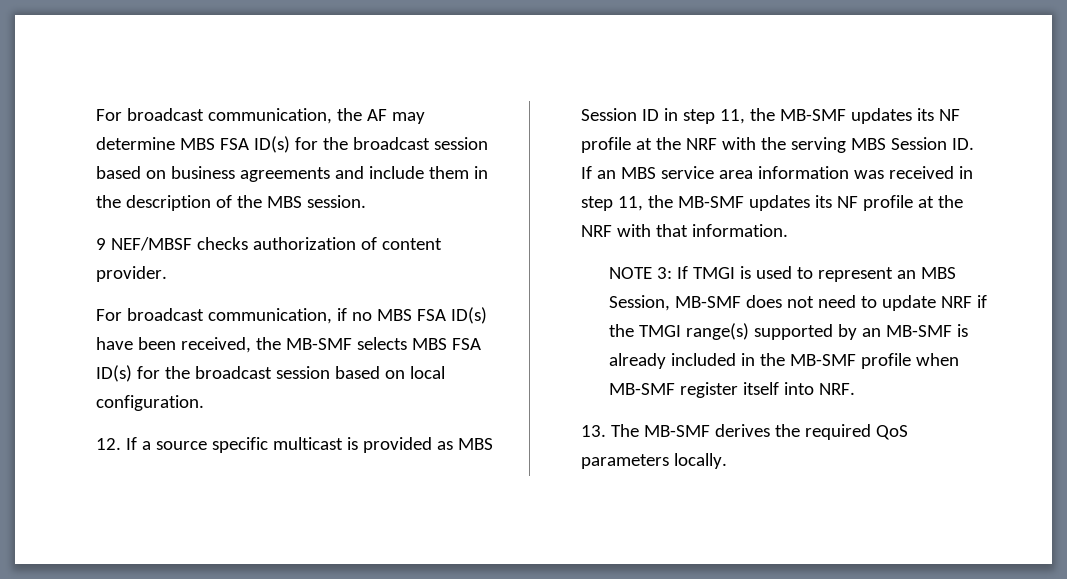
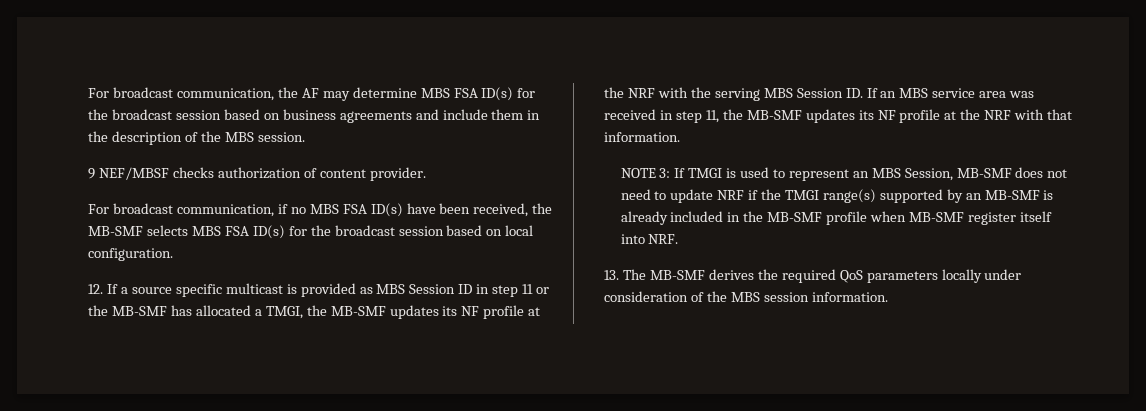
[720,109,746,124] 11, -> [522,284,549,294] [88,305,303,319] 11 or the MB-SMF has allocated a TMGI,
[758,166,850,179] information -> (1007, 94) none
[674,453,728,469] locally. -> [941,269,1022,283] [604,291,888,302] locally under consideration of the MBS session information.

